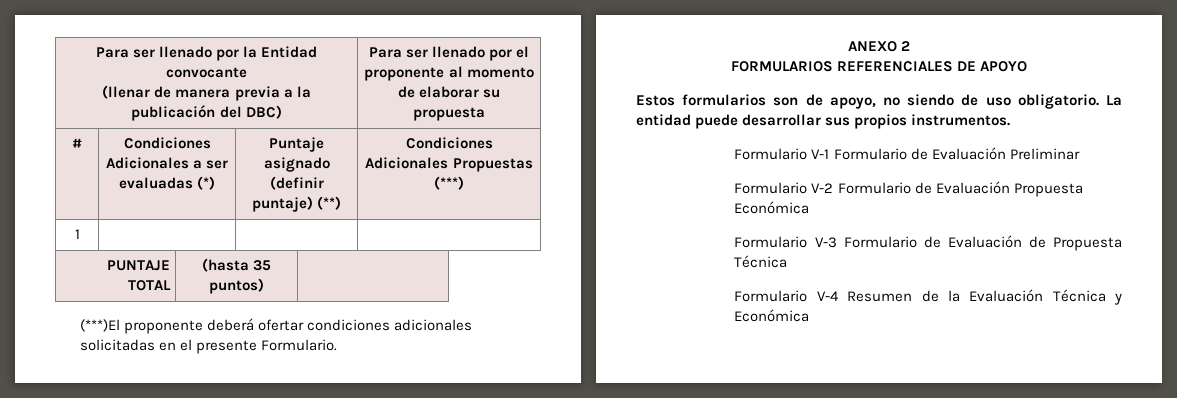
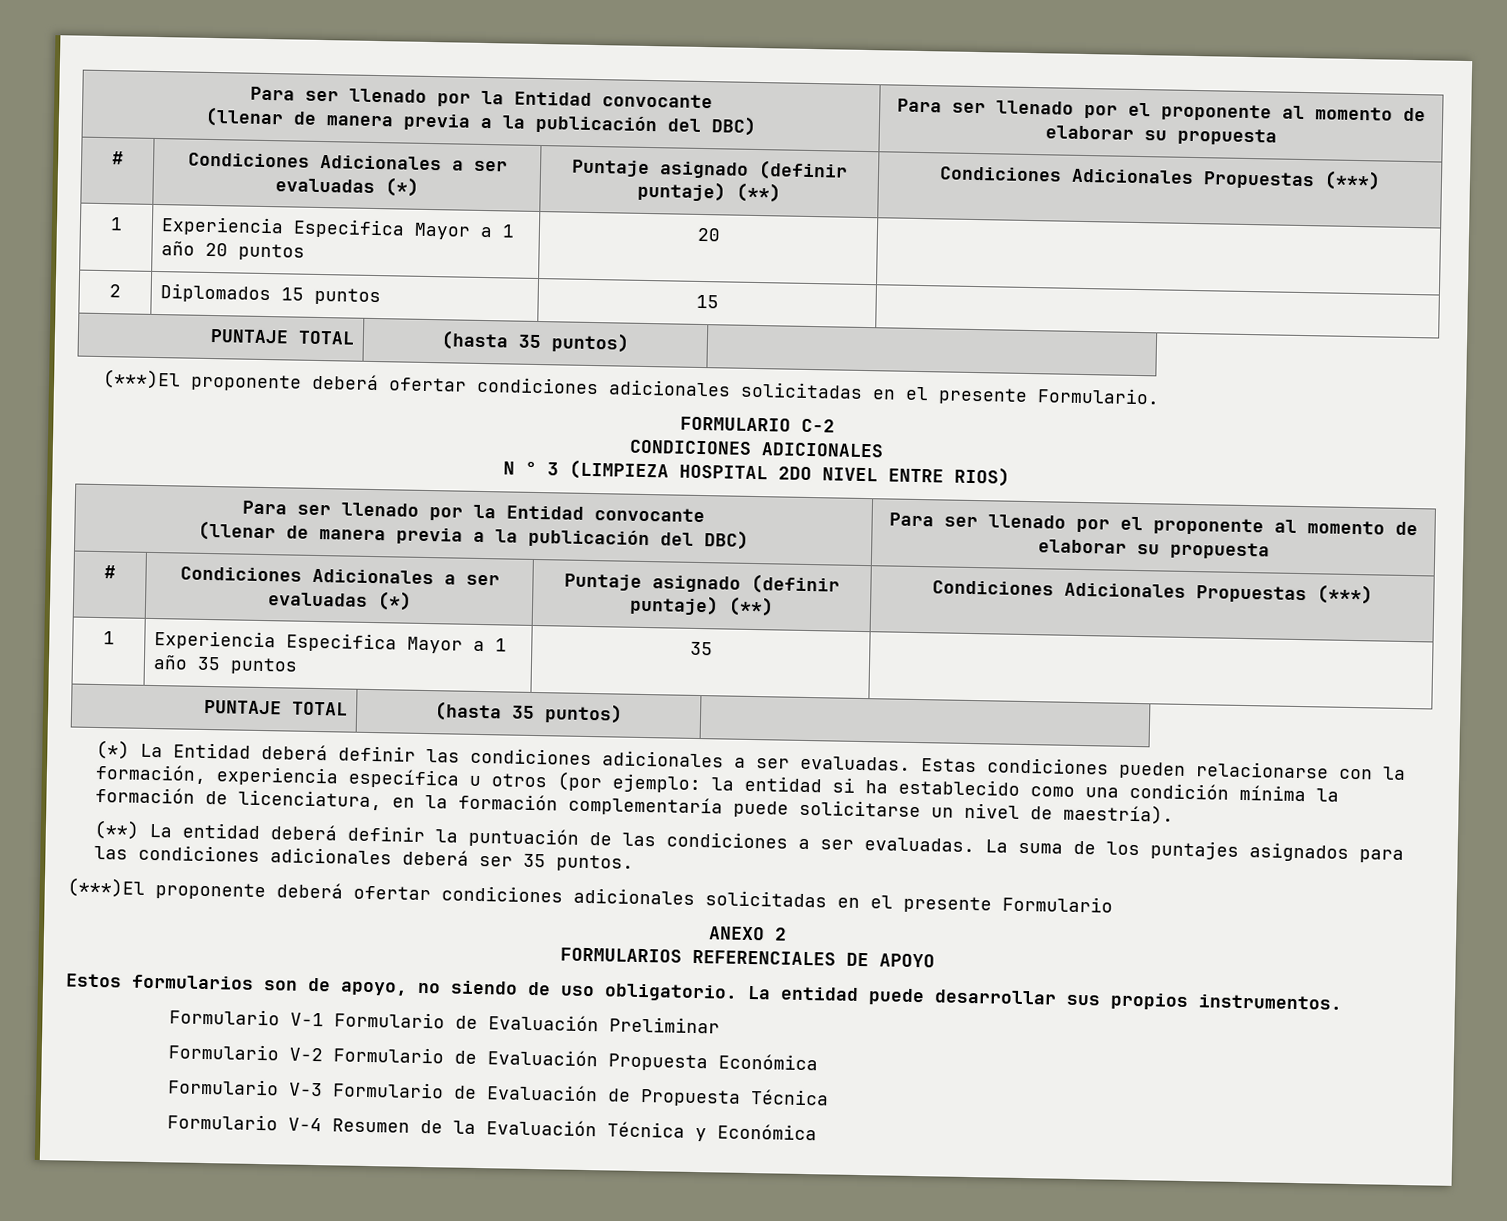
(80, 234) | -> [161,216,516,240] [161,241,306,261] [696,227,720,242] [109,284,121,298] [160,283,382,306] [695,294,719,309] Experiencia Especifica Mayor a 1 año 20 puntos | 20 | // 2 | Diplomados 15 puntos | 15
(337, 345) none -> [679,416,835,433] [629,439,884,458] [502,459,1010,487] [242,500,705,523] [198,520,749,550] [888,512,1418,536] [1037,539,1270,560] [104,565,116,579] [179,566,500,586] [267,591,412,611] [564,573,840,595] [628,594,774,617] [931,580,1373,605] [103,631,115,645] [154,630,508,654] [153,655,299,675] [689,641,713,656] [203,699,348,716] [434,701,623,724] [96,739,1407,780] [95,763,1340,802] [95,786,1175,825] [94,819,1405,863] [94,844,635,872] [67,877,1113,914] // FORMULARIO C-2 // CONDICIONES ADICIONALES // N ° 3 (LIMPIEZA HOSPITAL 2DO NIVEL ENTRE RIOS) // Para ser llenado por la Entidad convocante // (llenar de manera previa a la publicación del DBC) | Para ser llenado por el proponente al momento de elaborar su propuesta // # | Condiciones Adicionales a ser evaluadas (*) | Puntaje asignado (definir puntaje) (**) | Condiciones Adicionales Propuestas (***) // 1 | Experiencia Especifica Mayor a 1 año 35 puntos | 35 | // PUNTAJE TOTAL | (hasta 35 puntos) | // (*) La Entidad deberá definir las condiciones adicionales a ser evaluadas. Estas condiciones pueden relacionarse con la formación, experiencia específica u otros (por ejemplo: la entidad si ha establecido como una condición mínima la formación de licenciatura, en la formación complementaría puede solicitarse un nivel de maestría). // (**) La entidad deberá definir la puntuación de las condiciones a ser evaluadas. La suma de los puntajes asignados para las condiciones adicionales deberá ser 35 puntos. // (***)El proponente deberá ofertar condiciones adicionales solicitadas en el presente Formulario

